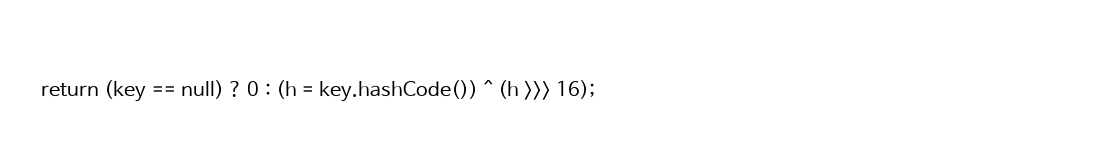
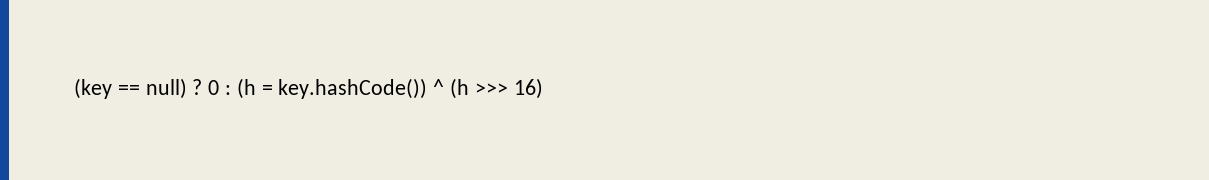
[41,83,99,97] return -> (74, 88) none
[556,80,596,99] 16); -> [513,78,543,99] 16)

